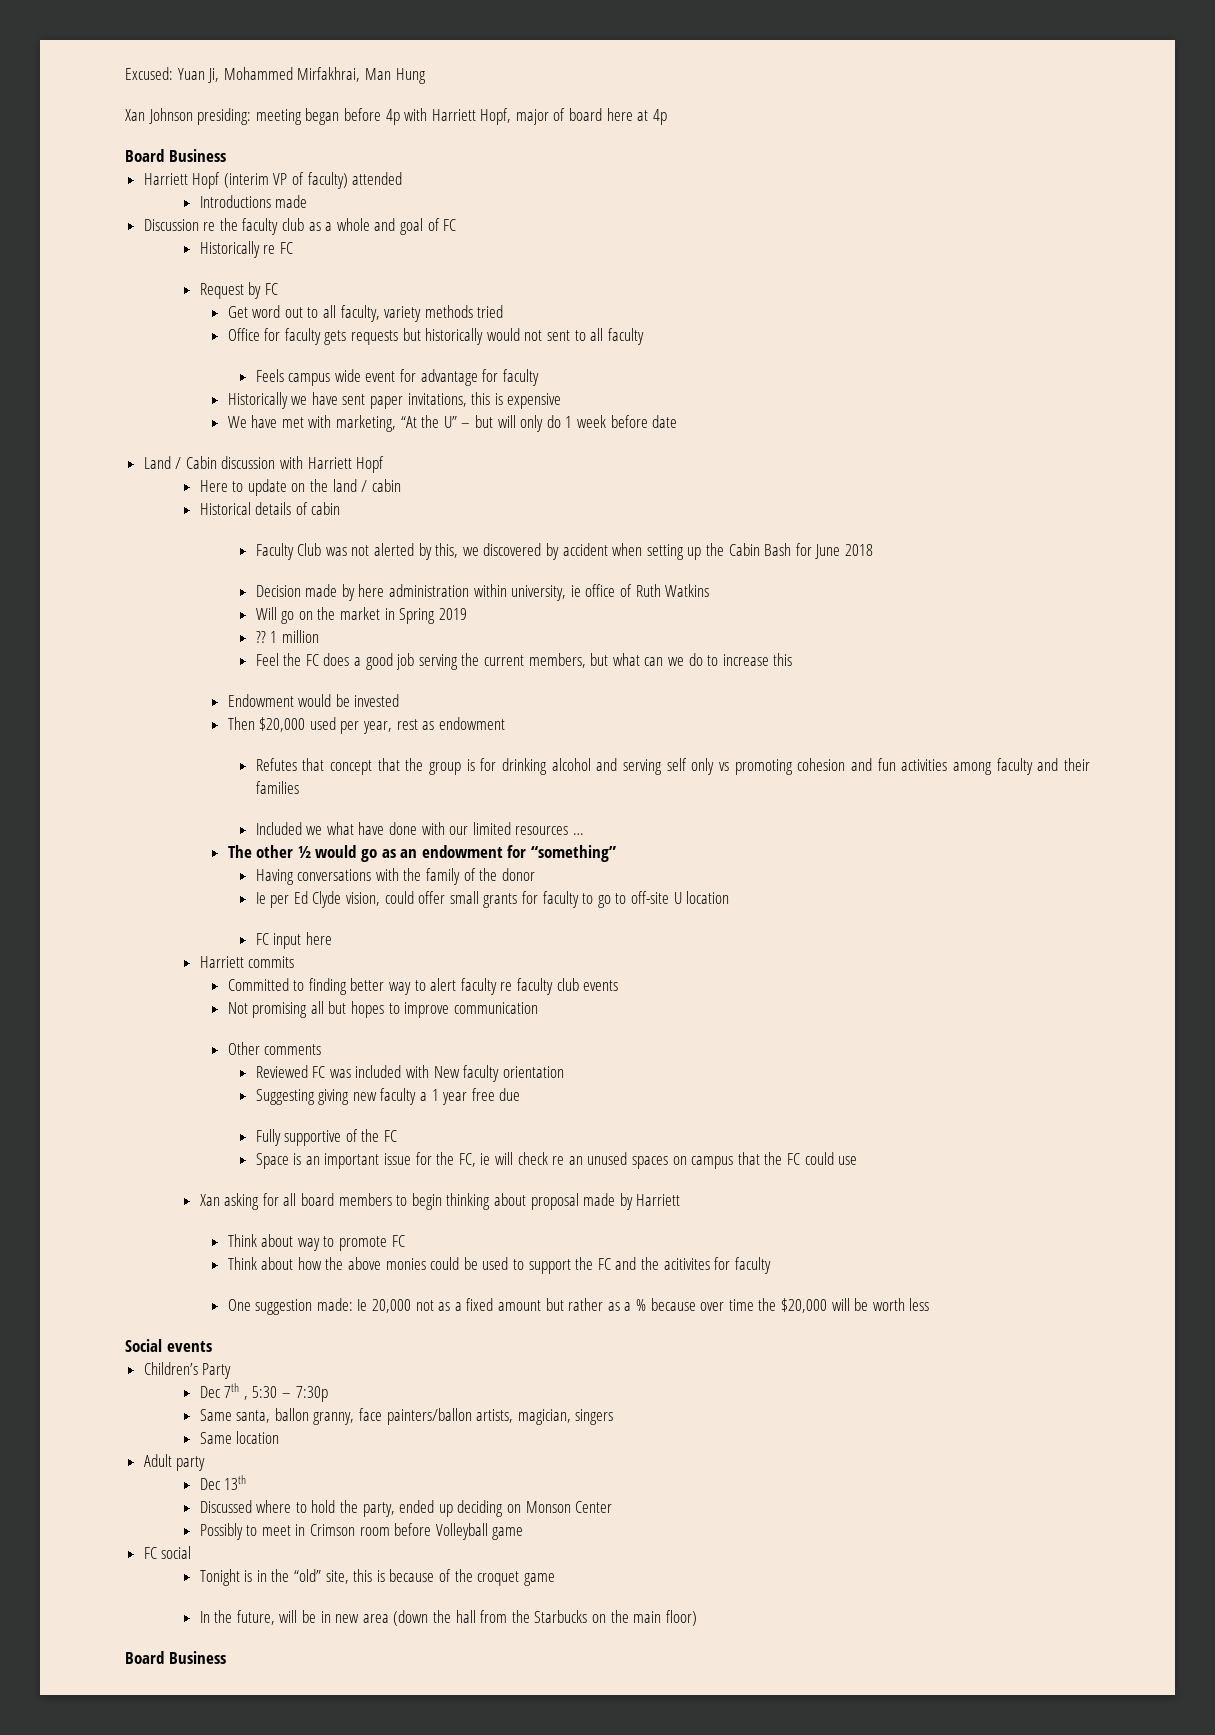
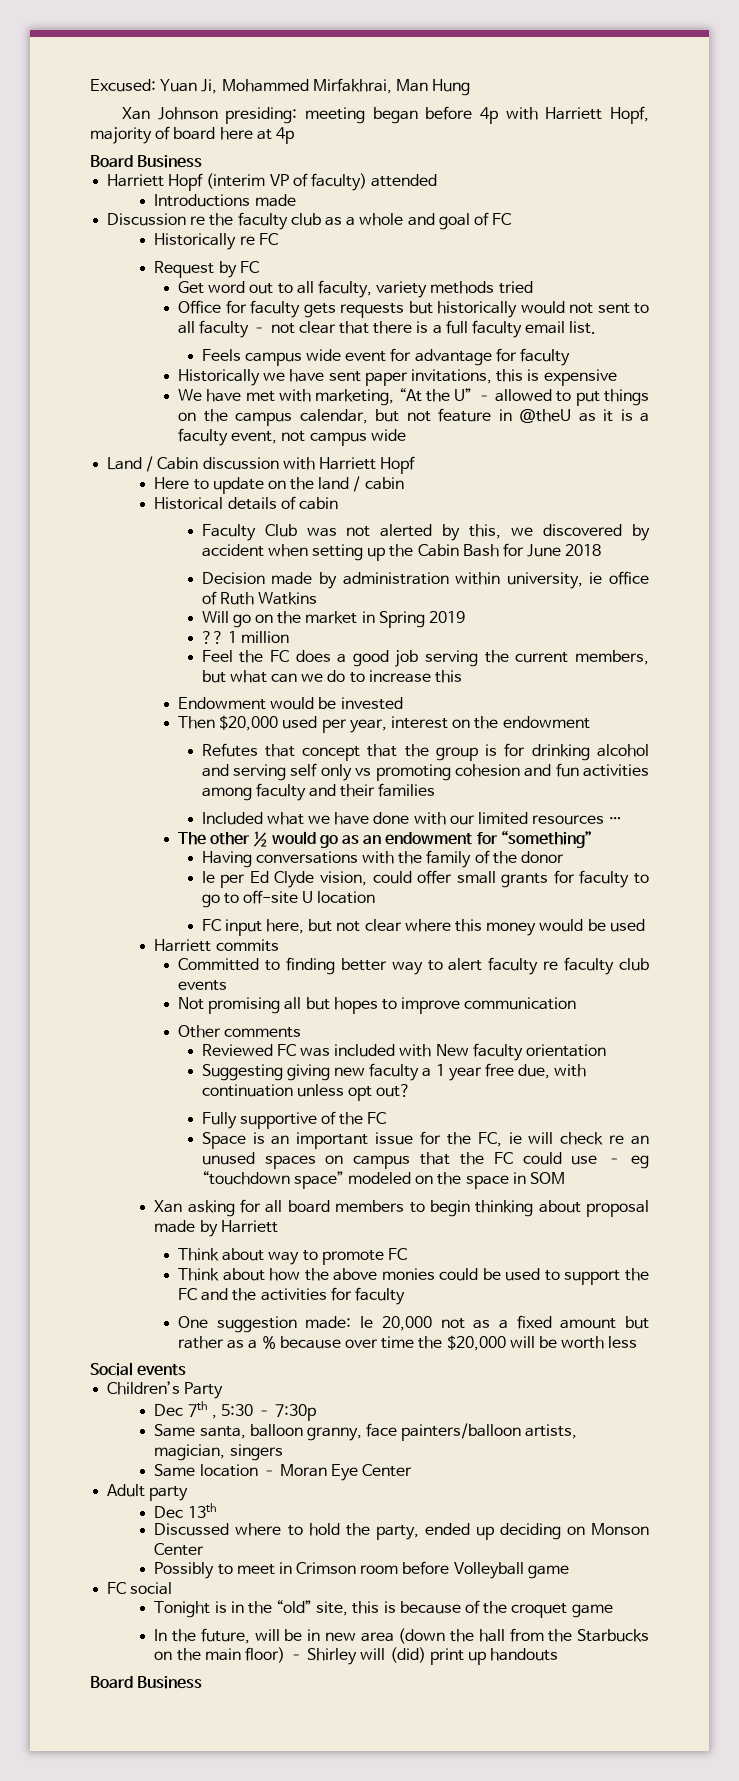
[515,109,549,125] major -> [90,127,152,144] majority
(644, 336) none -> [252,320,597,338] – not clear that there is a full faculty email list.
[475,415,678,432] but will only do 1 week before date -> [495,389,649,406] [178,408,649,426] [178,428,406,446] allowed to put things on the campus calendar, but not feature in @theU as it is a faculty event, not campus wide
[358,584,385,597] here -> (337, 580) none
[396,719,435,730] rest as -> [390,716,499,729] interest on the
[306,822,354,835] we what -> [266,812,331,825] what we
[305,932,332,945] here -> [266,919,645,936] here, but not clear where this money would be used
[499,1088,521,1101] due -> [518,1064,587,1079] [201,1084,412,1101] due, with continuation unless opt out?
(858, 1160) none -> [607,1155,649,1169] [201,1171,565,1189] – eg “touchdown space” modeled on the space in SOM
[663,1258,710,1270] acitivites -> [260,1288,327,1301] activities
[274,1408,309,1421] ballon -> [249,1424,303,1437] balloon
[386,1408,472,1425] painters/ballon -> [401,1423,522,1441] painters/balloon
(280, 1437) none -> [261,1464,413,1481] – Moran Eye Center
(697, 1618) none -> [289,1647,559,1665] – Shirley will (did) print up handouts

